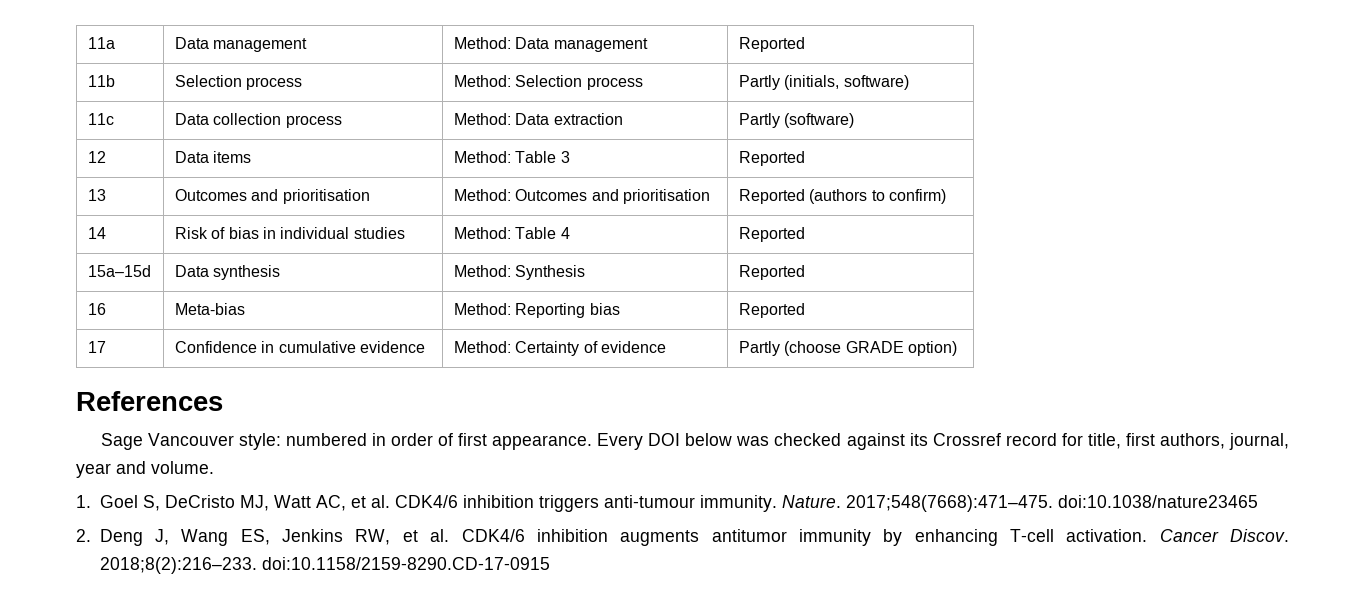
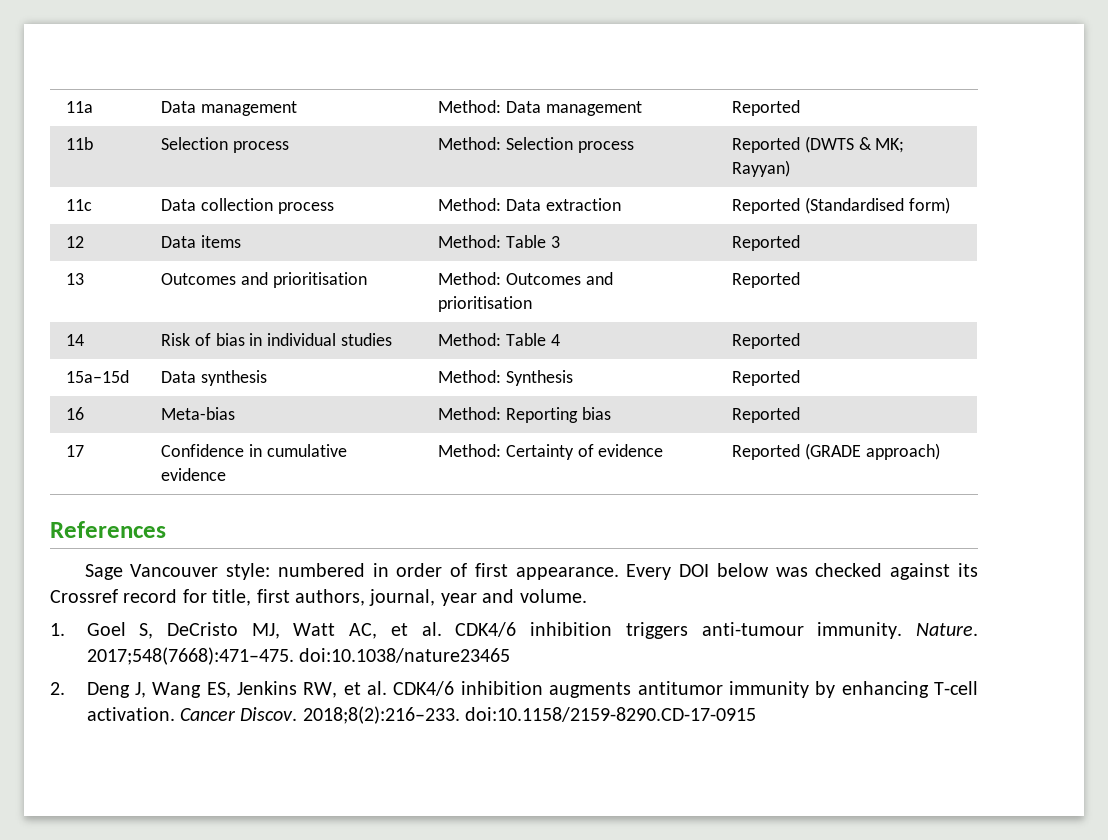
[738,75,909,90] Partly (initials, software) -> [731,136,905,153] [731,160,790,177] Reported (DWTS & MK; Rayyan)
[738,113,855,128] Partly (software) -> [731,197,950,214] Reported (Standardised form)
[809,189,946,204] (authors to confirm) -> (800, 280) none
[738,341,957,356] Partly (choose GRADE option) -> [731,443,940,460] Reported (GRADE approach)

